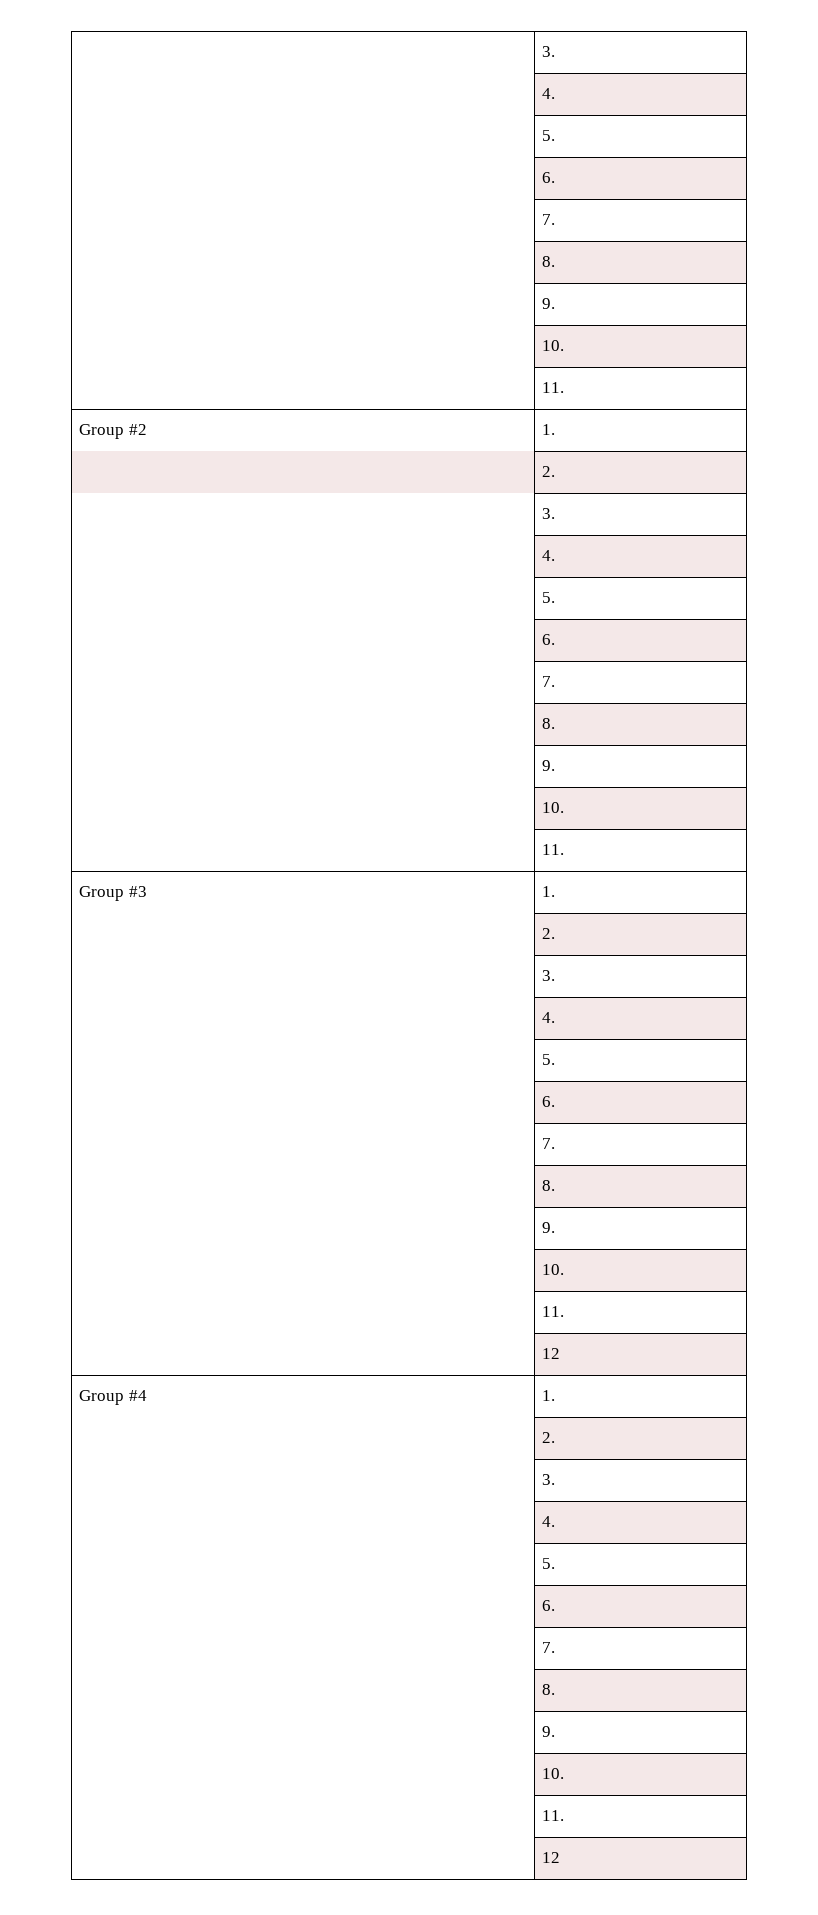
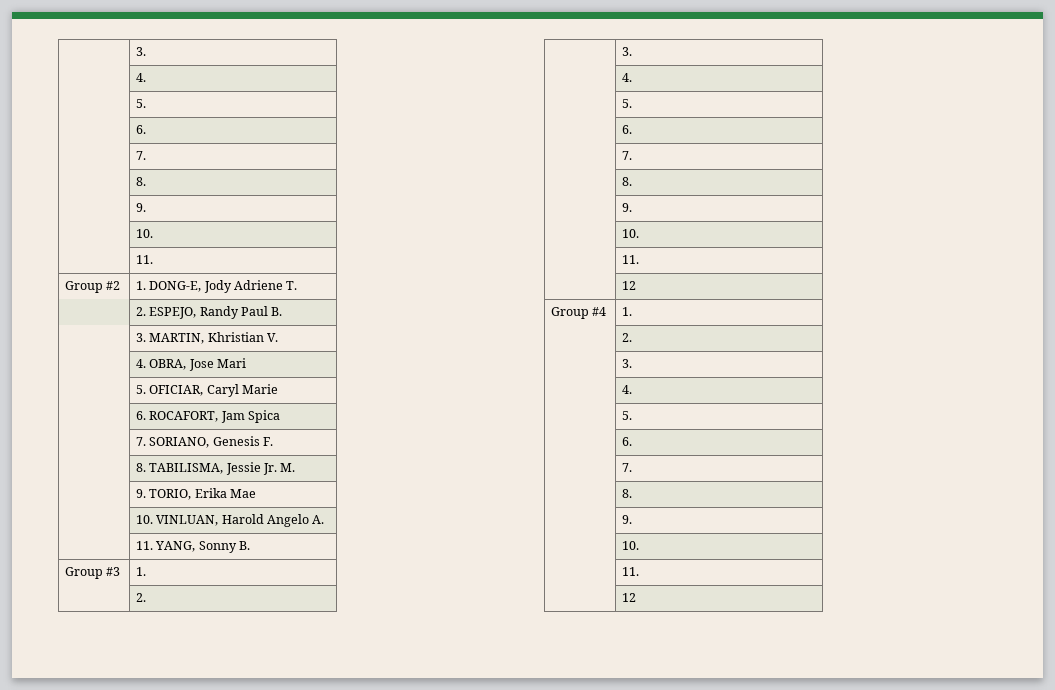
[542,466,556,477] [542,508,556,519] [542,550,556,561] [542,592,556,603] [542,634,556,645] [542,676,556,687] [542,718,556,729] [542,760,556,771] [542,802,565,813] [542,844,565,855] // | 2. // | 3. // | 4. // | 5. // | 6. // | 7. // | 8. // | 9. // | 10. // | 11. -> [149,280,298,293] [135,306,283,319] [135,332,278,344] [135,358,246,371] [135,384,278,397] [135,410,280,423] [135,436,273,448] [135,462,296,475] [135,488,256,500] [135,514,325,527] [135,541,250,553] DONG-E, Jody Adriene T. // | 2. ESPEJO, Randy Paul B. // | 3. MARTIN, Khristian V. // | 4. OBRA, Jose Mari // | 5. OFICIAR, Caryl Marie // | 6. ROCAFORT, Jam Spica // | 7. SORIANO, Genesis F. // | 8. TABILISMA, Jessie Jr. M. // | 9. TORIO, Erika Mae // | 10. VINLUAN, Harold Angelo A. // | 11. YANG, Sonny B.

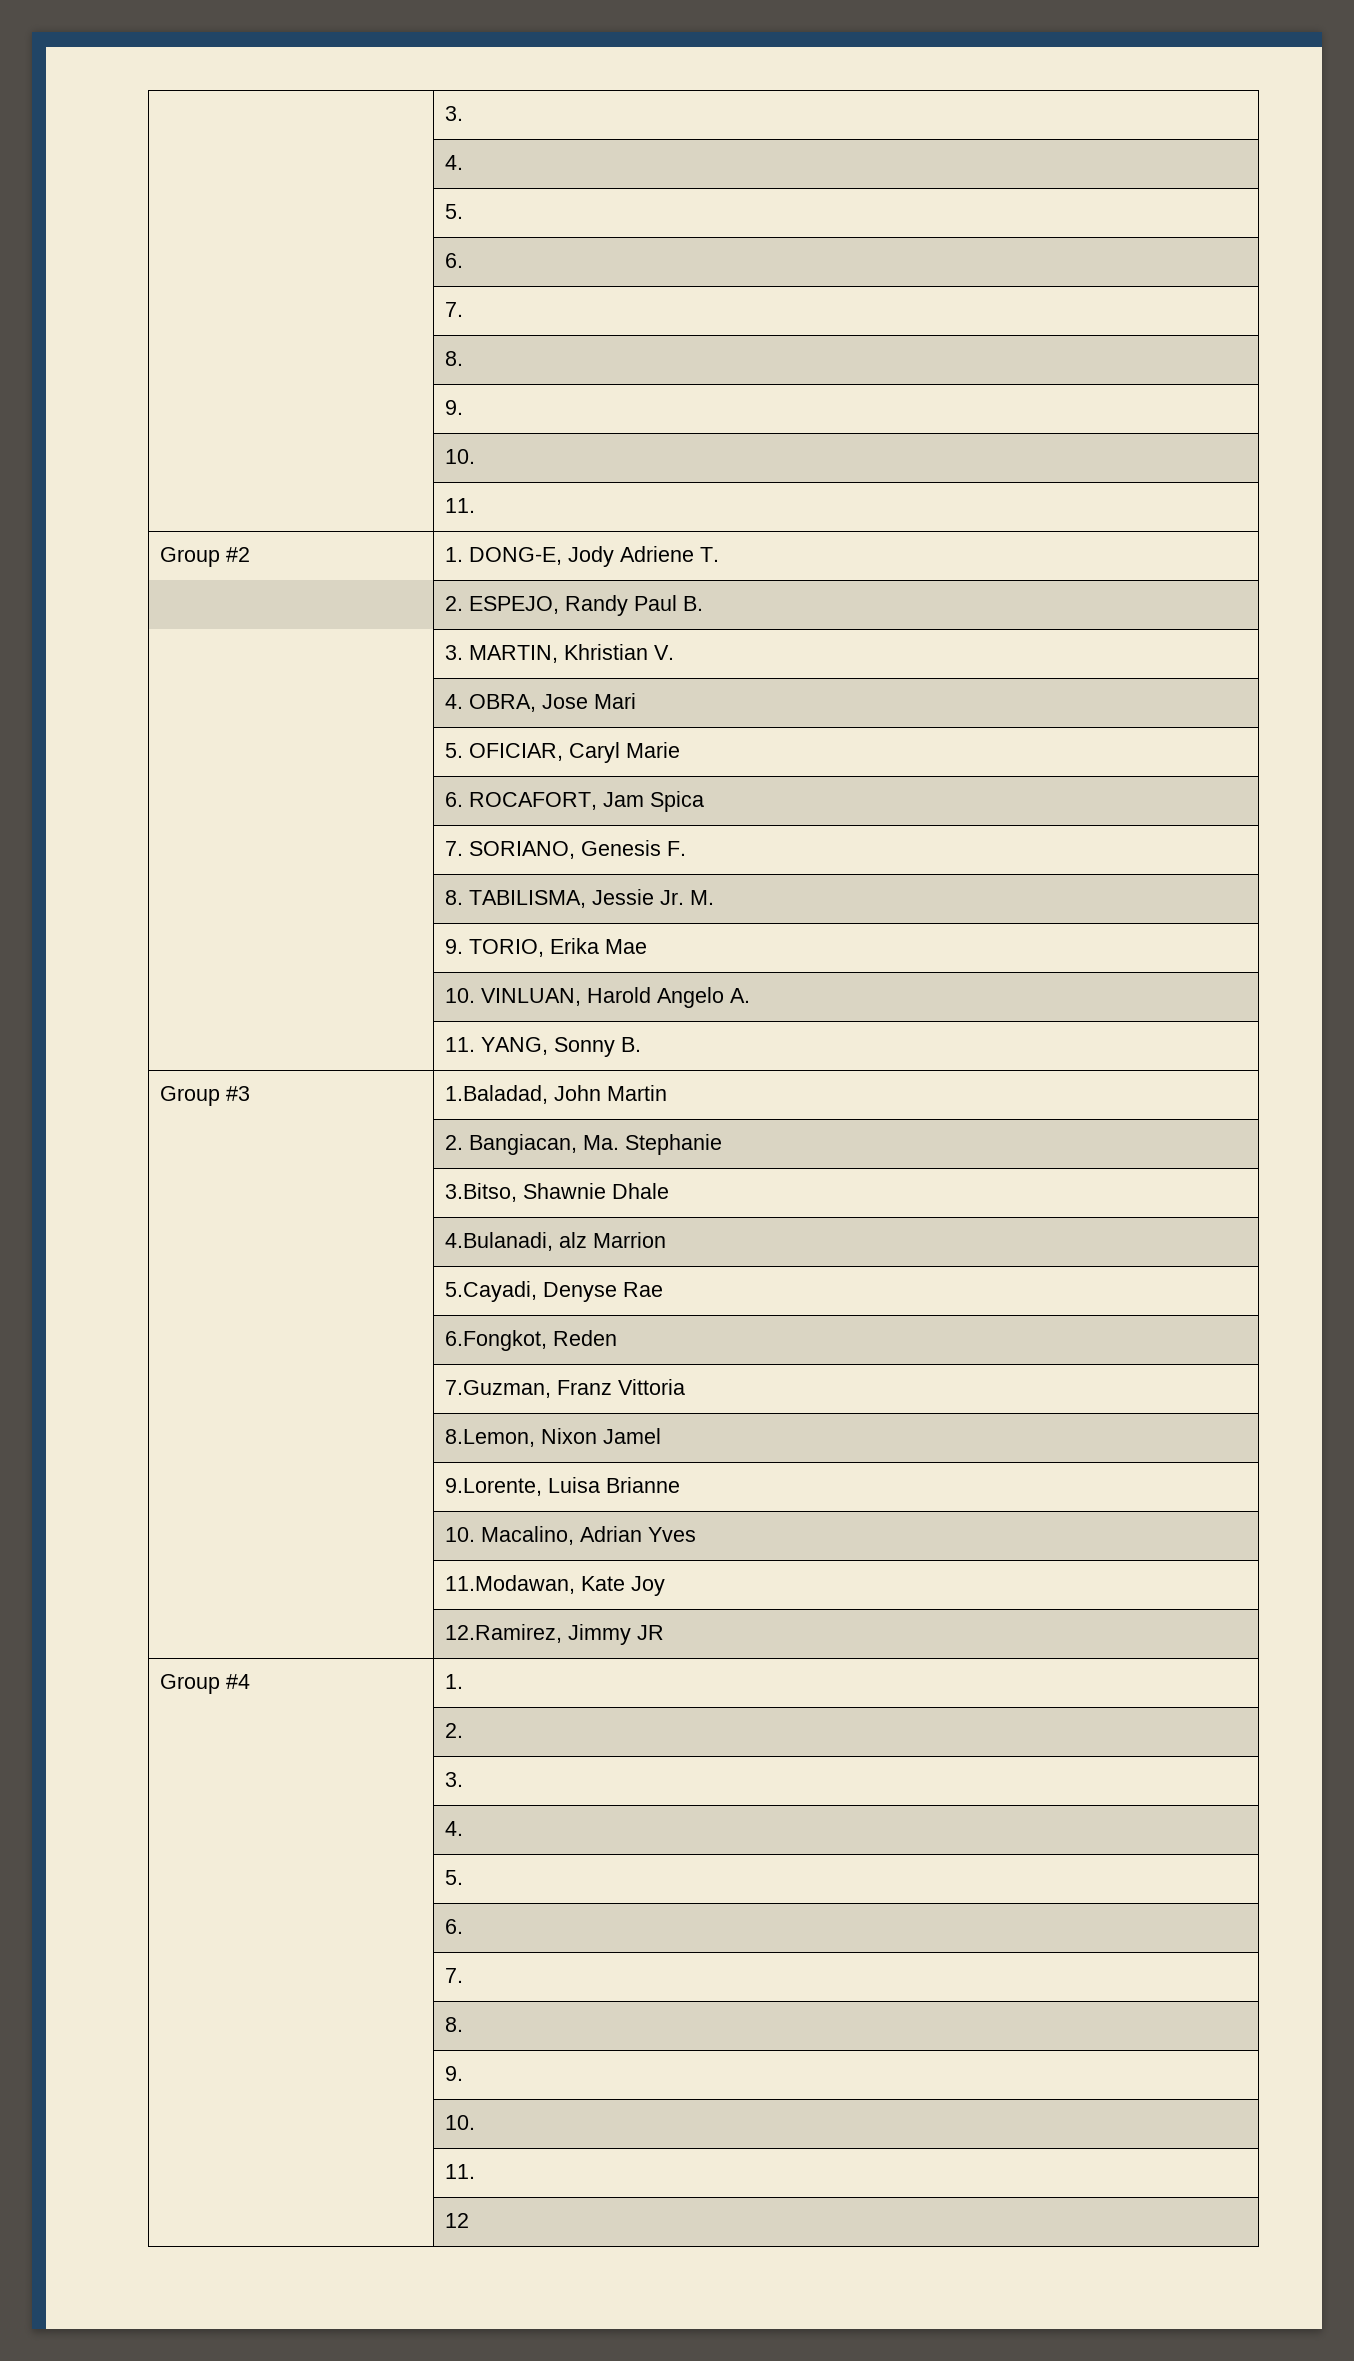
[135,567,146,576] [135,593,146,602] [621,47,632,56] [621,73,632,82] [621,99,632,108] [621,125,632,134] [621,151,632,160] [621,177,632,186] [621,203,632,212] [621,229,639,238] [621,255,639,264] [621,281,636,290] 1. // | 2. // | 3. // | 4. // | 5. // | 6. // | 7. // | 8. // | 9. // | 10. // | 11. // | 12 -> [444,1085,667,1104] [444,1134,722,1155] [444,1183,669,1202] [444,1232,666,1251] [444,1281,663,1302] [444,1330,617,1351] [444,1379,685,1398] [444,1428,661,1447] [444,1477,680,1496] [444,1526,696,1545] [444,1575,665,1596] [444,1624,664,1645] 1.Baladad, John Martin // | 2. Bangiacan, Ma. Stephanie // | 3.Bitso, Shawnie Dhale // | 4.Bulanadi, alz Marrion // | 5.Cayadi, Denyse Rae // | 6.Fongkot, Reden // | 7.Guzman, Franz Vittoria // | 8.Lemon, Nixon Jamel // | 9.Lorente, Luisa Brianne // | 10. Macalino, Adrian Yves // | 11.Modawan, Kate Joy // | 12.Ramirez, Jimmy JR

